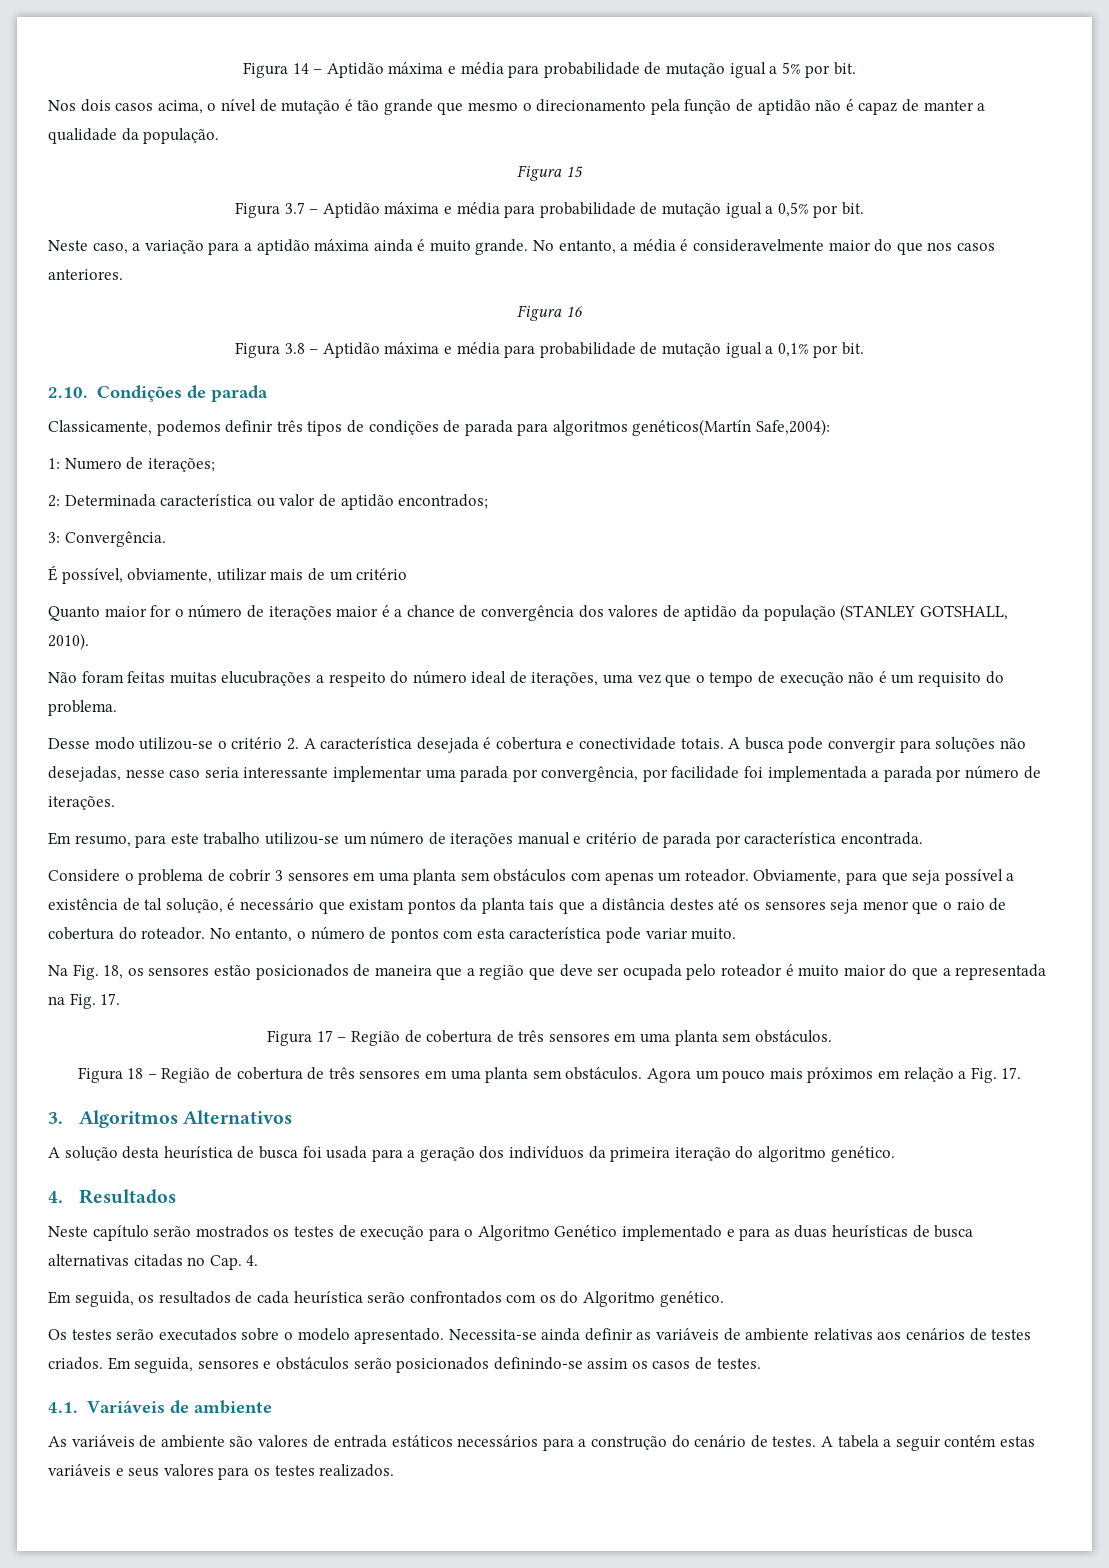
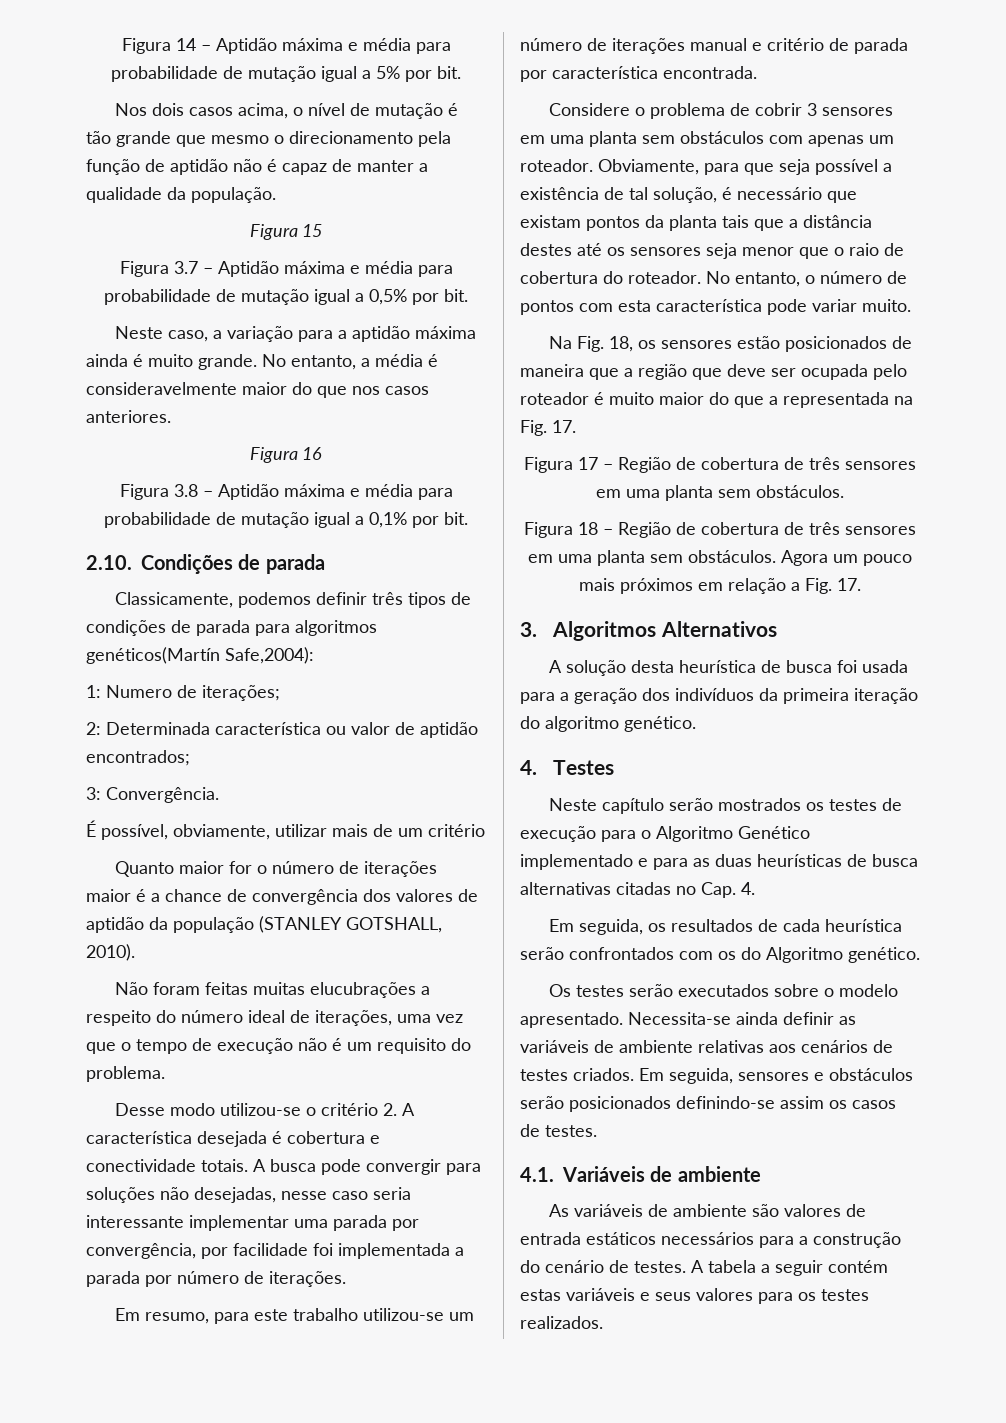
[79,1189,177,1204] Resultados -> [553,760,615,775] Testes

